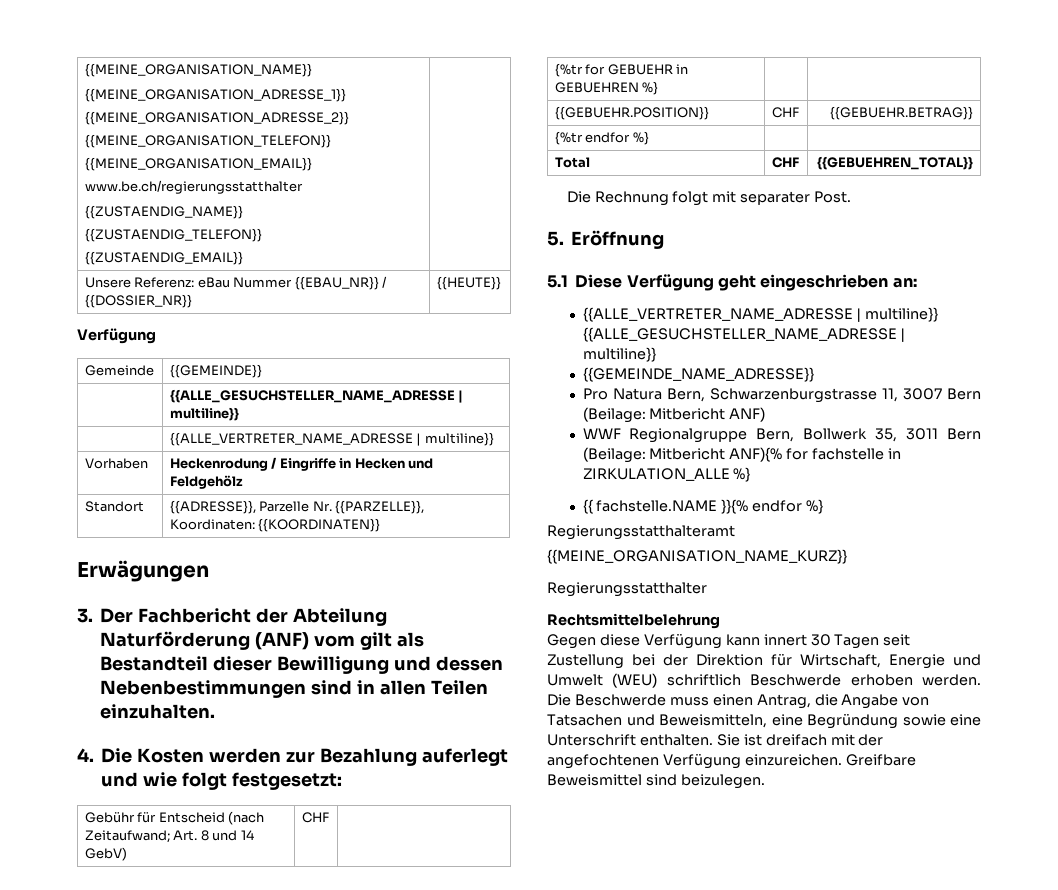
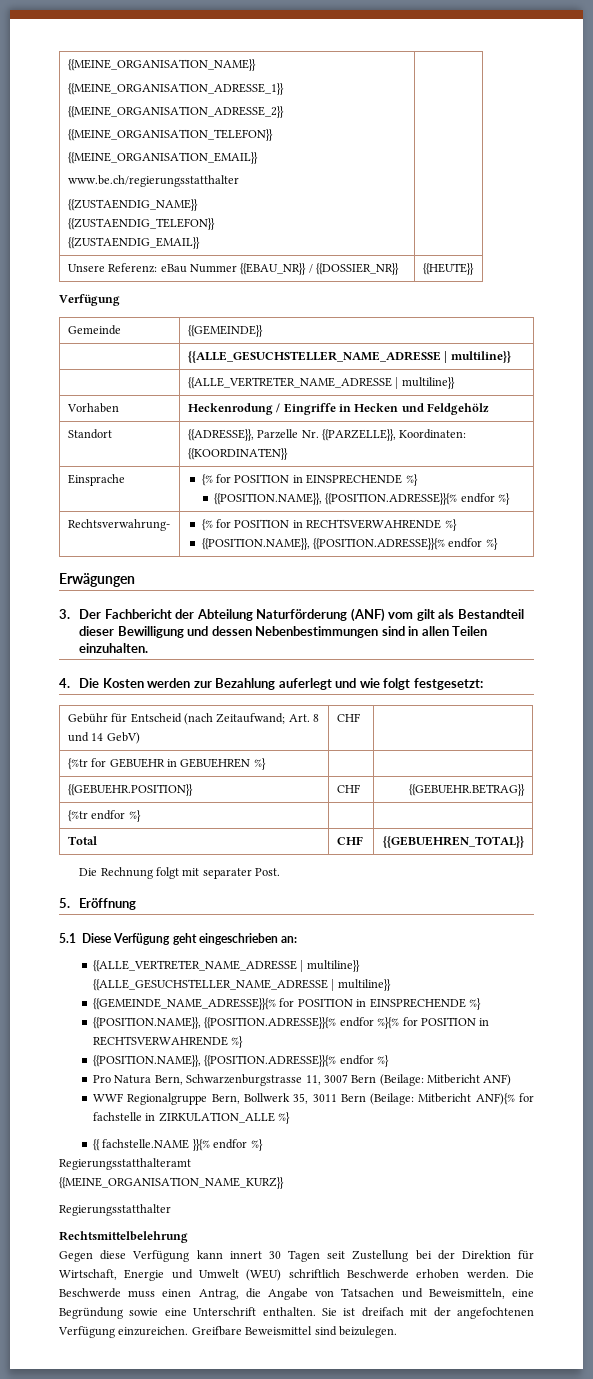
(381, 525) none -> [67,474,125,486] [201,474,418,486] [213,493,510,505] [67,519,170,531] [201,519,457,531] [201,538,498,550] // Einsprache | {% for POSITION in EINSPRECHENDE %} // {{POSITION.NAME}}, {{POSITION.ADRESSE}}{% endfor %} // Rechtsverwahrung- | {% for POSITION in RECHTSVERWAHRENDE %} // {{POSITION.NAME}}, {{POSITION.ADRESSE}}{% endfor %}
[582,367,814,382] {{GEMEINDE_NAME_ADRESSE}} -> [93,998,481,1010] [93,1017,490,1029] [93,1036,244,1048] [93,1055,390,1067] {{GEMEINDE_NAME_ADRESSE}}{% for POSITION in EINSPRECHENDE %} // {{POSITION.NAME}}, {{POSITION.ADRESSE}}{% endfor %}{% for POSITION in RECHTSVERWAHRENDE %} // {{POSITION.NAME}}, {{POSITION.ADRESSE}}{% endfor %}

